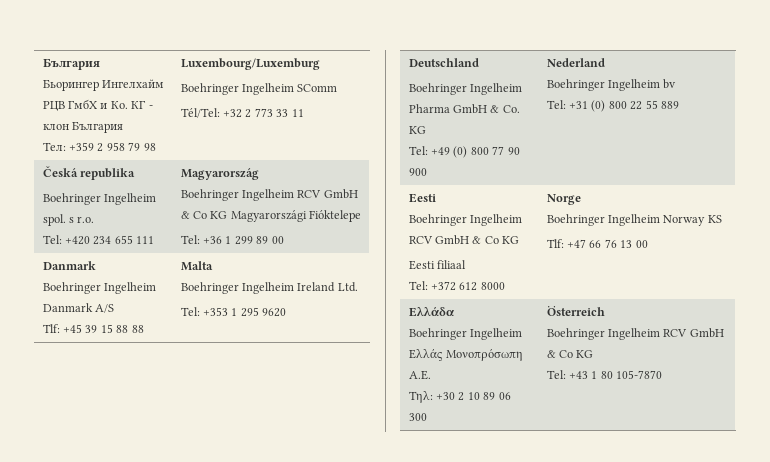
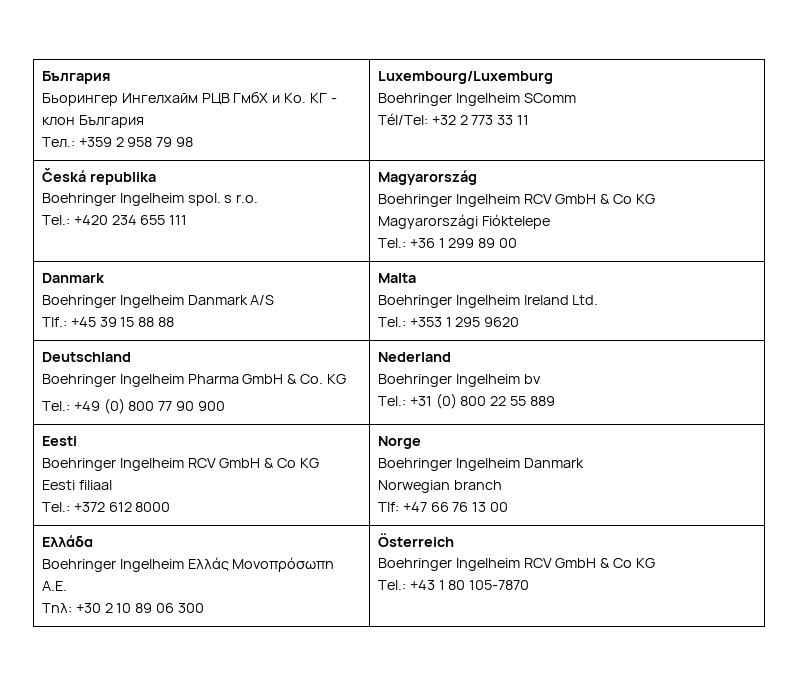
[42,142,66,151] Тел: -> [41,137,75,148] Тел.:
[42,235,62,244] Tel: -> [41,215,70,225] Tel.:
[180,235,200,244] Tel: -> [377,238,406,248] Tel.:
[42,324,60,333] Tlf: -> [41,317,67,327] Tlf.:
[180,307,200,316] Tel: -> [377,317,406,327] Tel.:
[408,146,428,155] Tel: -> [41,401,70,411] Tel.:
[546,100,566,109] Tel: -> [377,396,406,406] Tel.:
[408,281,428,290] Tel: -> [41,502,70,512] Tel.:
[663,215,722,226] Norway KS -> [523,458,584,468] [377,480,502,493] Danmark // Norwegian branch
[546,370,566,379] Tel: -> [377,580,406,590] Tel.:

